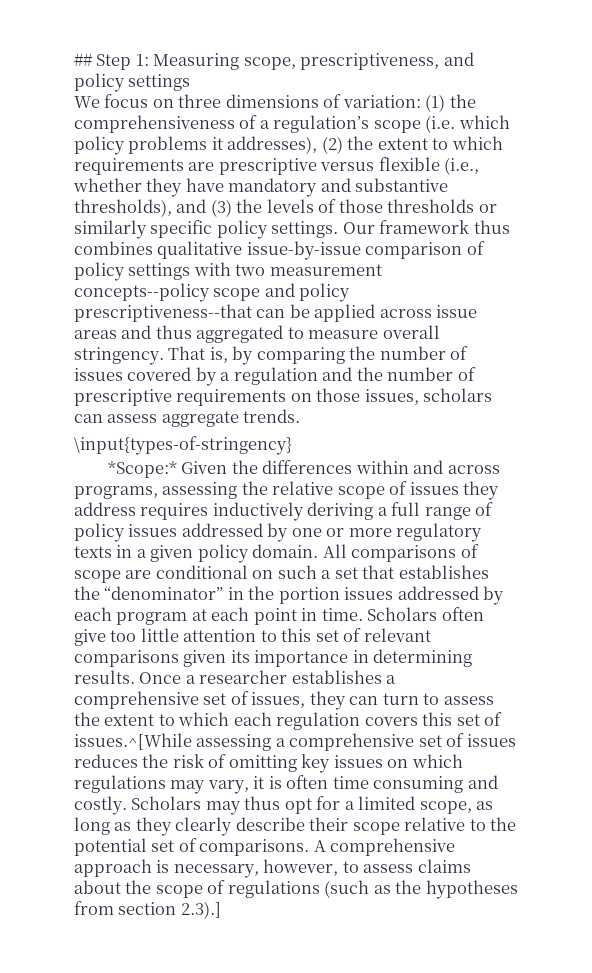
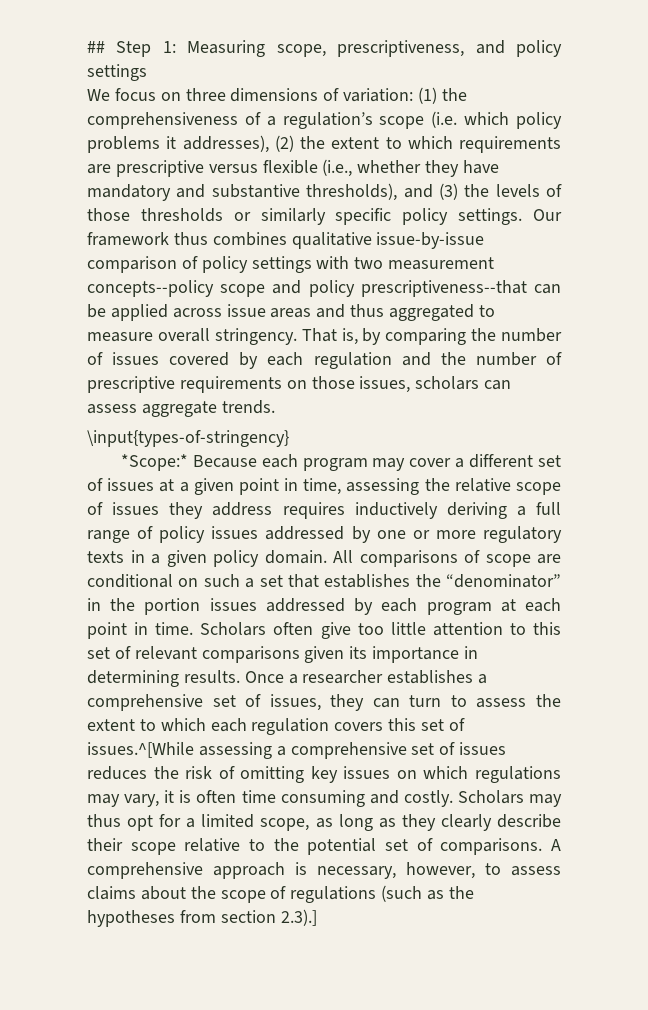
[220,372,231,381] a -> [267,352,304,366] each
[181,460,500,474] [74,486,158,499] Given the differences within and across programs, -> [192,454,561,471] [87,478,342,495] Because each program may cover a different set of issues at a given point in time,

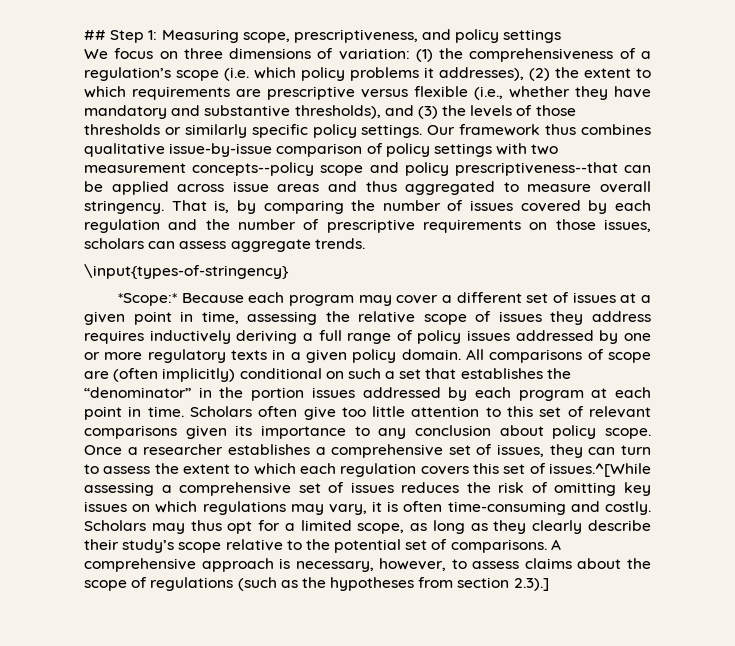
(561, 559) none -> [113,368,236,382] (often implicitly)
[464,646,479,659] [87,670,240,687] in determining results. -> [354,425,652,439] to any conclusion about policy scope.
[241,790,365,807] time consuming -> [447,501,566,515] time-consuming
(123, 844) none -> [122,539,175,553] study’s

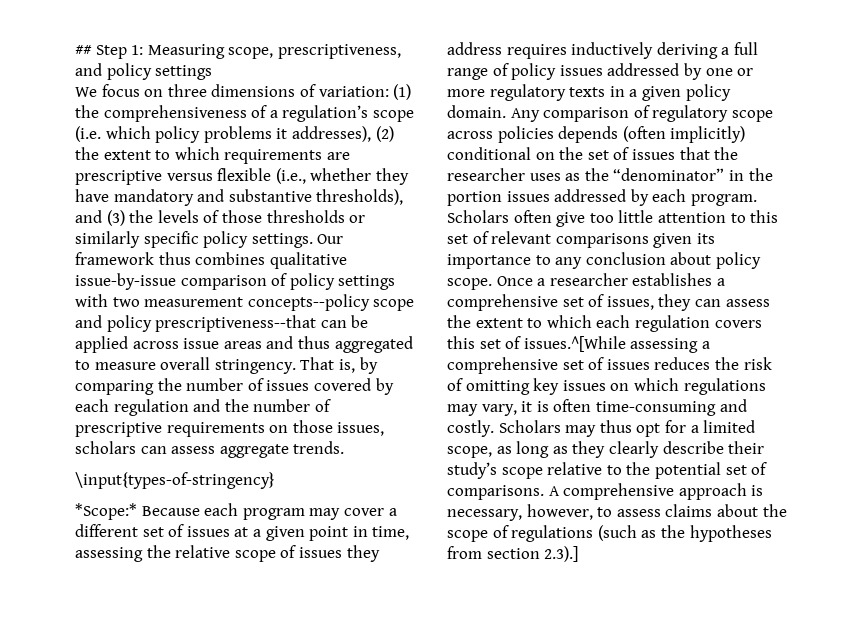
[465,349,651,363] [84,368,543,382] All comparisons of scope are (often implicitly) conditional on such a set that establishes -> [510,105,773,122] [447,126,746,143] [447,147,739,160] [447,168,581,181] Any comparison of regulatory scope across policies depends (often implicitly) conditional on the set of issues that the researcher uses as
[518,387,651,401] [84,406,184,420] program at each point in time. -> [690,194,757,206] program.
[620,445,651,455] [84,464,99,474] turn to -> (721, 303) none

